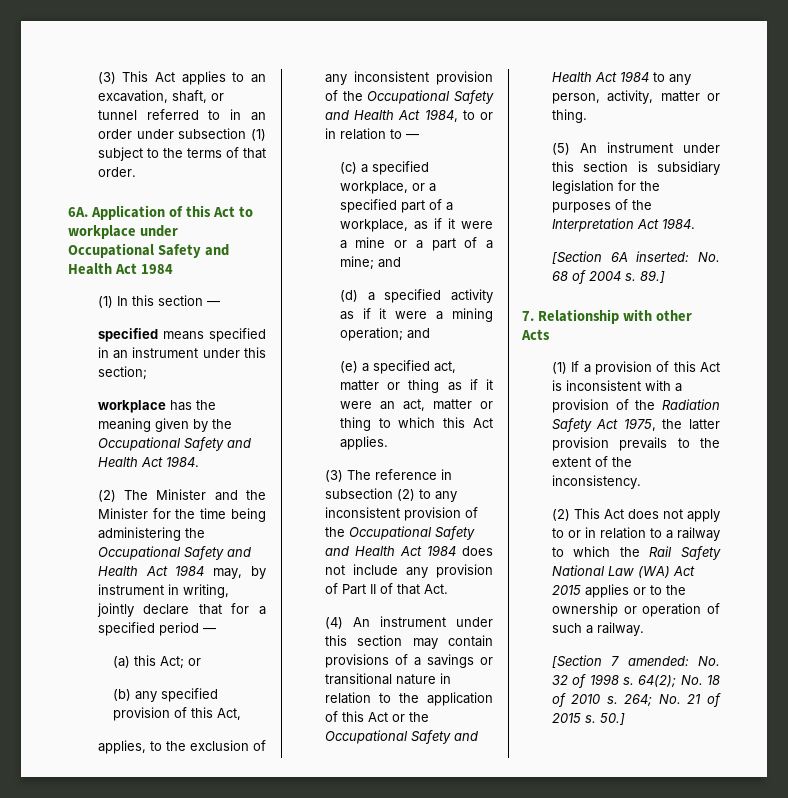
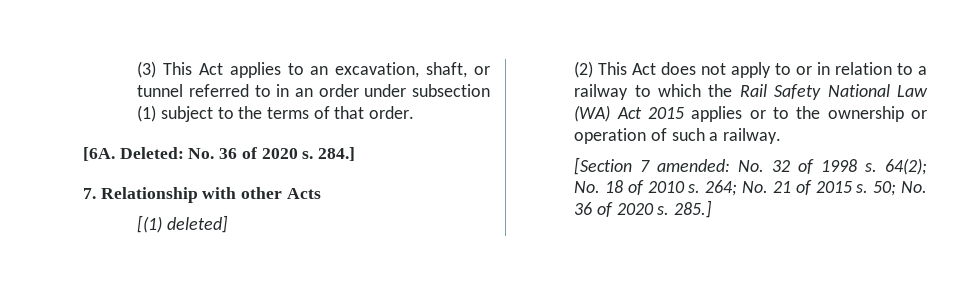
[68,205,253,220] [68,225,178,239] [68,243,229,258] [68,263,173,275] [97,295,220,308] [97,328,266,342] [97,347,266,359] [97,366,147,380] [97,400,216,413] [97,418,232,432] [97,437,251,451] [97,456,199,467] [97,489,266,502] [97,508,266,522] [97,527,205,541] [97,546,251,560] [97,565,266,579] [97,584,229,598] [96,603,266,617] [97,622,216,636] [112,655,201,669] [112,688,218,702] [112,707,241,721] [97,740,266,754] [324,71,493,85] [324,90,494,104] [324,109,493,122] [324,128,419,140] [339,161,429,175] [339,181,436,194] [339,199,453,213] [339,218,493,232] [339,237,493,251] [339,256,401,270] [339,289,493,303] [339,308,493,322] [339,327,430,341] [339,360,456,374] [339,379,493,393] [339,399,493,411] [339,417,493,431] [339,436,388,450] [324,469,452,482] [324,488,457,502] [324,507,478,521] [324,526,475,540] [324,545,493,556] [324,564,493,578] [324,583,448,595] [324,616,493,629] [324,635,493,649] [324,654,493,668] [324,673,451,685] [324,692,493,706] [324,711,429,722] [324,730,478,744] [551,71,691,85] [551,90,720,104] [551,109,587,123] [551,142,720,155] [551,161,720,175] [551,180,660,194] [551,199,652,213] [551,218,695,232] [551,251,720,264] [551,270,665,284] 6A. Application of this Act to workplace under Occupational Safety and Health Act 1984 // (1) In this section — // specified means specified in an instrument under this section; // workplace has the meaning given by the Occupational Safety and Health Act 1984. // (2) The Minister and the Minister for the time being administering the Occupational Safety and Health Act 1984 may, by instrument in writing, jointly declare that for a specified period — // (a) this Act; or // (b) any specified provision of this Act, // applies, to the exclusion of any inconsistent provision of the Occupational Safety and Health Act 1984, to or in relation to — // (c) a specified workplace, or a specified part of a workplace, as if it were a mine or a part of a mine; and // (d) a specified activity as if it were a mining operation; and // (e) a specified act, matter or thing as if it were an act, matter or thing to which this Act applies. // (3) The reference in subsection (2) to any inconsistent provision of the Occupational Safety and Health Act 1984 does not include any provision of Part II of that Act. // (4) An instrument under this section may contain provisions of a savings or transitional nature in relation to the application of this Act or the Occupational Safety and Health Act 1984 to any person, activity, matter or thing. // (5) An instrument under this section is subsidiary legislation for the purposes of the Interpretation Act 1984. // [Section 6A inserted: No. 68 of 2004 s. 89.] -> [83,147,356,161] [6A. Deleted: No. 36 of 2020 s. 284.]
[551,361,720,375] [551,380,682,392] [551,399,720,413] [551,418,720,432] [551,437,720,451] [551,456,632,467] [551,475,641,489] (1) If a provision of this Act is inconsistent with a provision of the Radiation Safety Act 1975, the latter provision prevails to the extent of the inconsistency. -> [137,215,228,233] [(1) deleted]
[599,713,625,725] 50.] -> [873,181,927,196] [574,200,713,218] 50; No. 36 of 2020 s. 285.]

